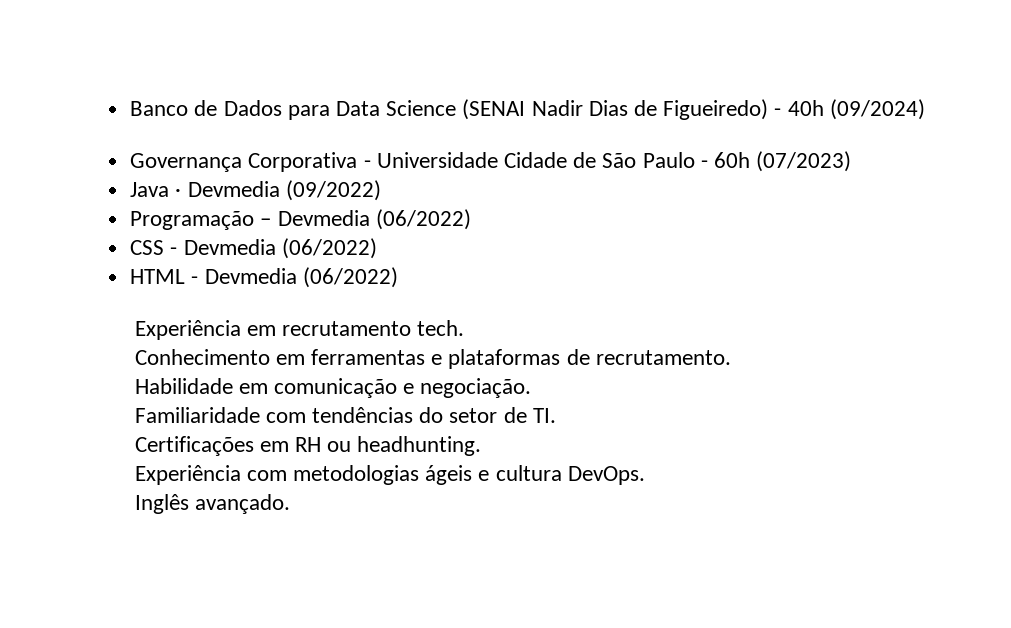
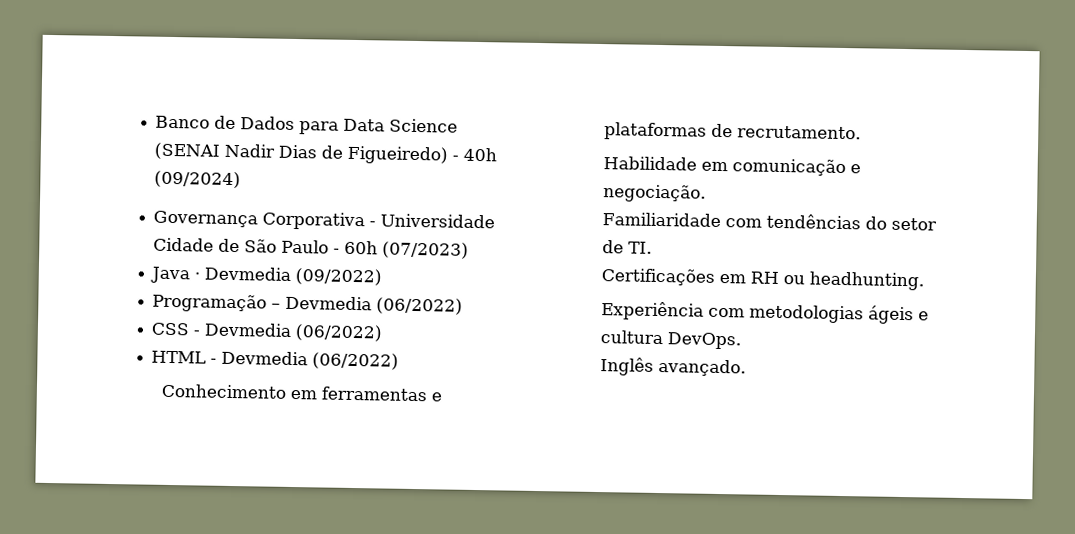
[134,320,465,340] // Experiência em recrutamento tech. -> (400, 361) none

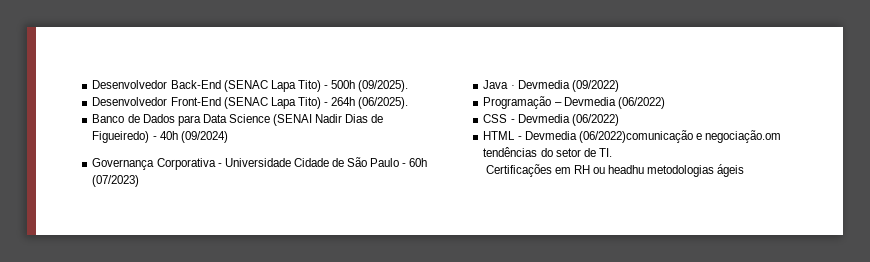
(155, 122) none -> [92,80,409,92] [92,97,409,109] Desenvolvedor Back-End (SENAC Lapa Tito) - 500h (09/2025). // Desenvolvedor Front-End (SENAC Lapa Tito) - 264h (06/2025). //
[312,352,400,370] [161,383,443,402] [604,122,862,141] [603,156,862,177] [603,184,707,203] [602,212,763,228] (06/2022) // Conhecimento em ferramentas e plataformas de recrutamento. // Habilidade em comunicação e negociação. // Familiaridade com -> [578,130,781,143] (06/2022)comunicação e negociação.om
[809,271,925,291] [601,301,930,325] [600,330,742,350] [600,357,747,377] headhunting. // Experiência com metodologias ágeis e cultura DevOps. // Inglês avançado. -> [608,164,745,177] headhu metodologias ágeis

